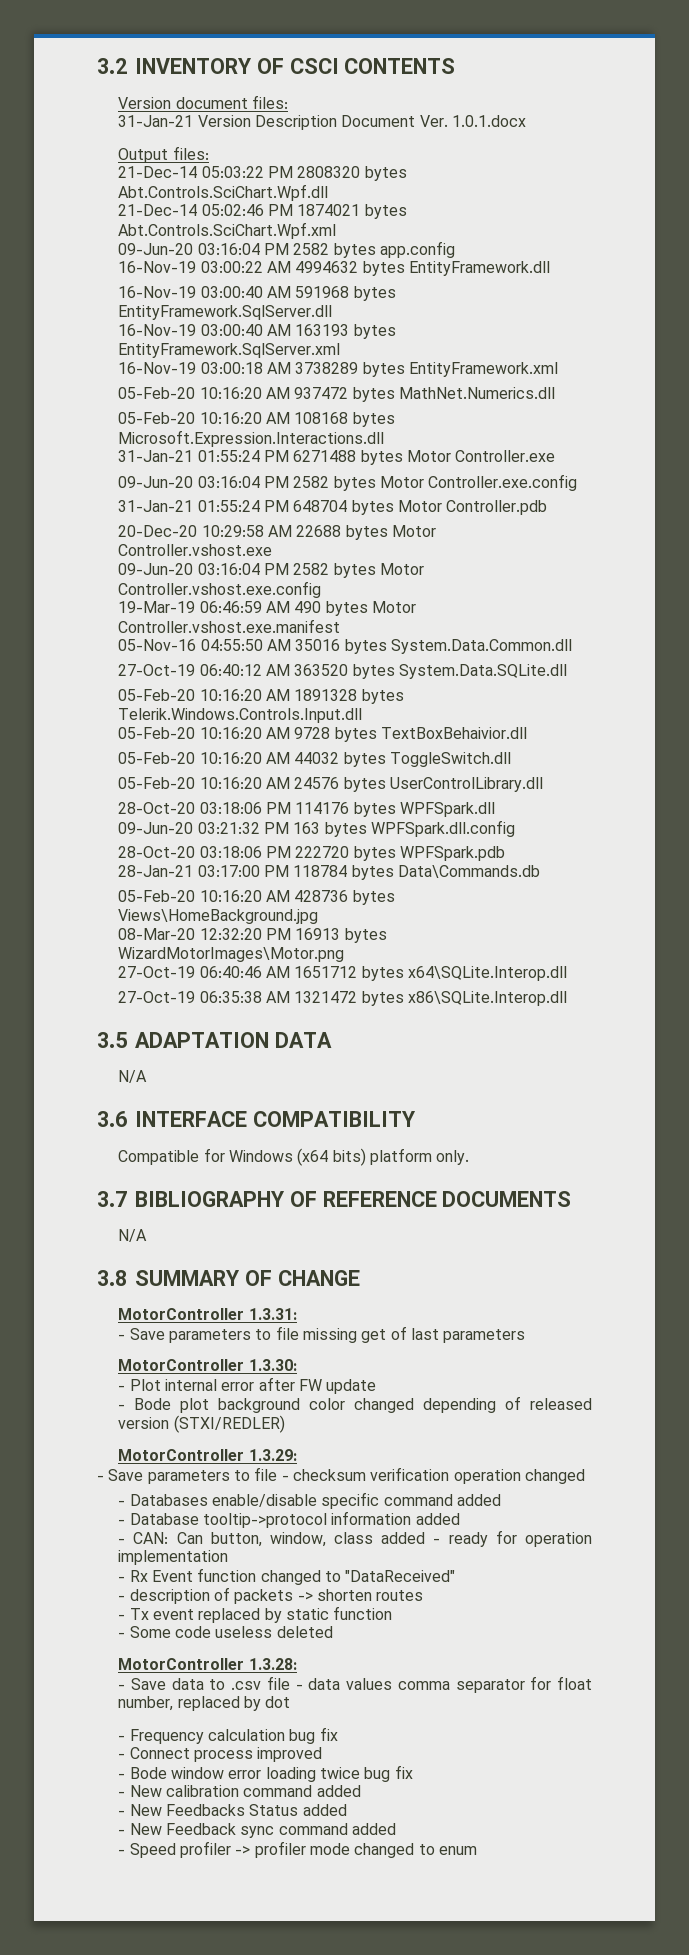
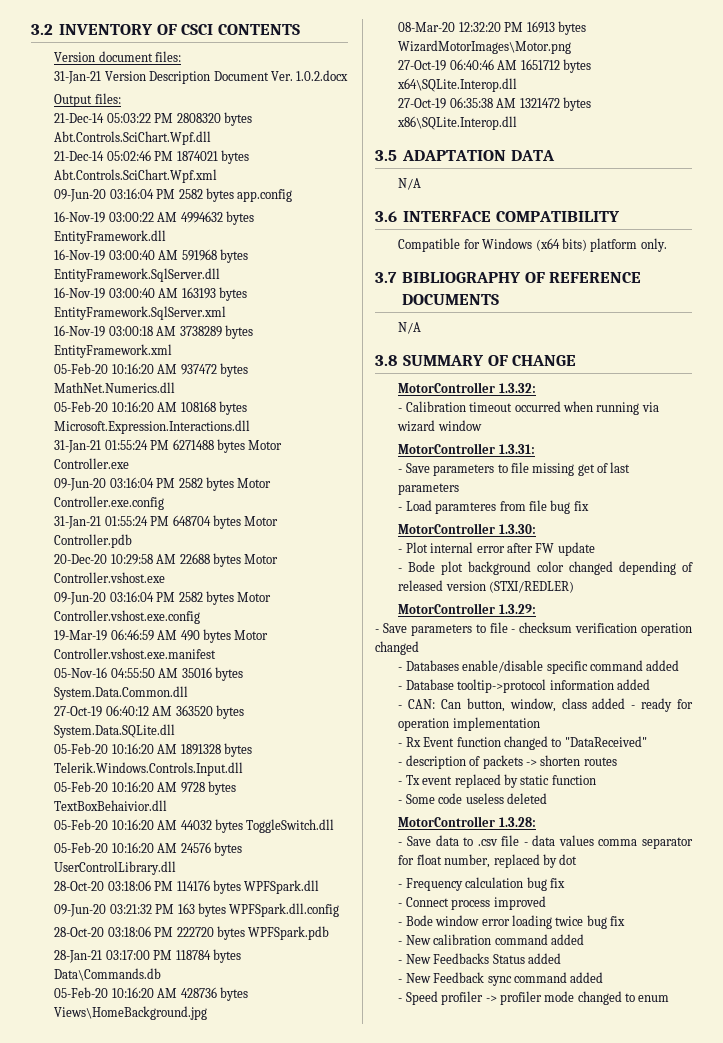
[451,115,526,127] 1.0.1.docx -> [296,70,349,81] 1.0.2.docx
(360, 1278) none -> [398,382,536,393] [398,401,659,415] [397,420,482,432] // MotorController 1.3.32: // - Calibration timeout occurred when running via wizard window
(526, 1336) none -> [398,500,589,514] // - Load paramteres from file bug fix

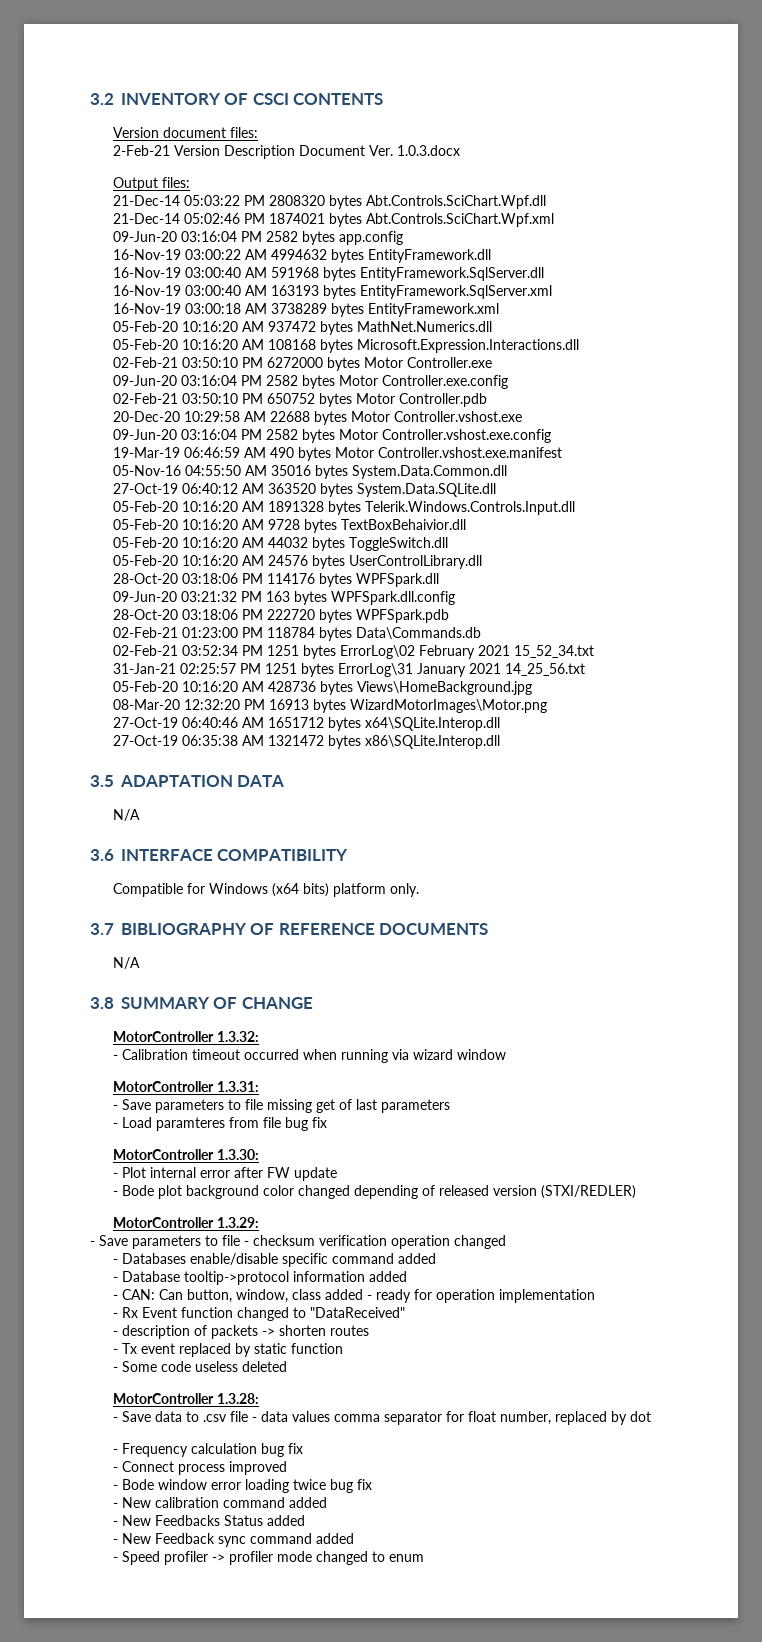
[54,71,102,84] 31-Jan-21 -> [112,145,170,156] 2-Feb-21
[296,70,349,81] 1.0.2.docx -> [396,145,460,156] 1.0.3.docx
[54,439,214,453] 31-Jan-21 01:55:24 PM 6271488 -> [112,357,323,368] 02-Feb-21 03:50:10 PM 6272000
[54,515,211,529] 31-Jan-21 01:55:24 PM 648704 -> [112,393,315,404] 02-Feb-21 03:50:10 PM 650752
[54,950,150,963] 28-Jan-21 03:17:00 -> [112,627,238,638] 02-Feb-21 01:23:00
(162, 974) none -> [112,645,594,659] [112,663,585,677] // 02-Feb-21 03:52:34 PM 1251 bytes ErrorLog\02 February 2021 15_52_34.txt // 31-Jan-21 02:25:57 PM 1251 bytes ErrorLog\31 January 2021 14_25_56.txt

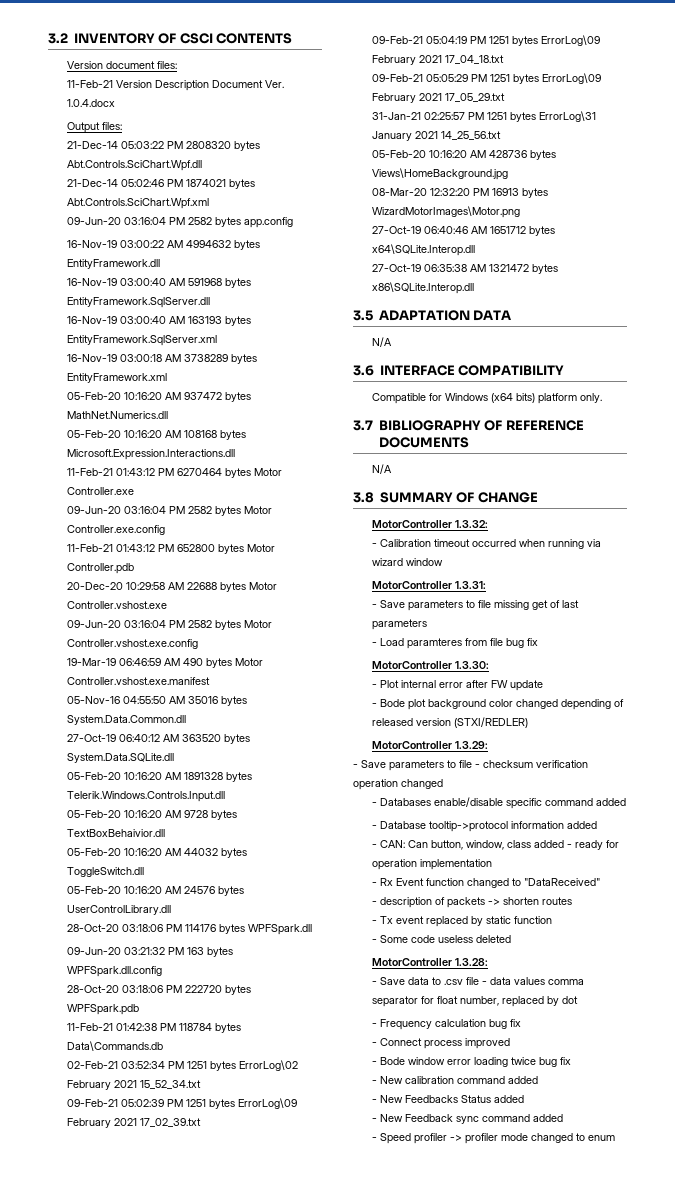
[112,145,170,156] 2-Feb-21 -> [66,80,113,88] 11-Feb-21
[396,145,460,156] 1.0.3.docx -> [66,99,115,107] 1.0.4.docx
[112,357,323,368] 02-Feb-21 03:50:10 PM 6272000 -> [66,468,222,476] 11-Feb-21 01:43:12 PM 6270464
[112,393,315,404] 02-Feb-21 03:50:10 PM 650752 -> [66,544,215,552] 11-Feb-21 01:43:12 PM 652800
[112,627,238,638] 02-Feb-21 01:23:00 -> [66,1023,157,1031] 11-Feb-21 01:42:38
(594, 651) none -> [66,1098,297,1109] [66,1118,201,1128] [371,35,600,46] [371,55,504,65] [371,73,601,84] [371,93,505,103] // 09-Feb-21 05:02:39 PM 1251 bytes ErrorLog\09 February 2021 17_02_39.txt // 09-Feb-21 05:04:19 PM 1251 bytes ErrorLog\09 February 2021 17_04_18.txt // 09-Feb-21 05:05:29 PM 1251 bytes ErrorLog\09 February 2021 17_05_29.txt

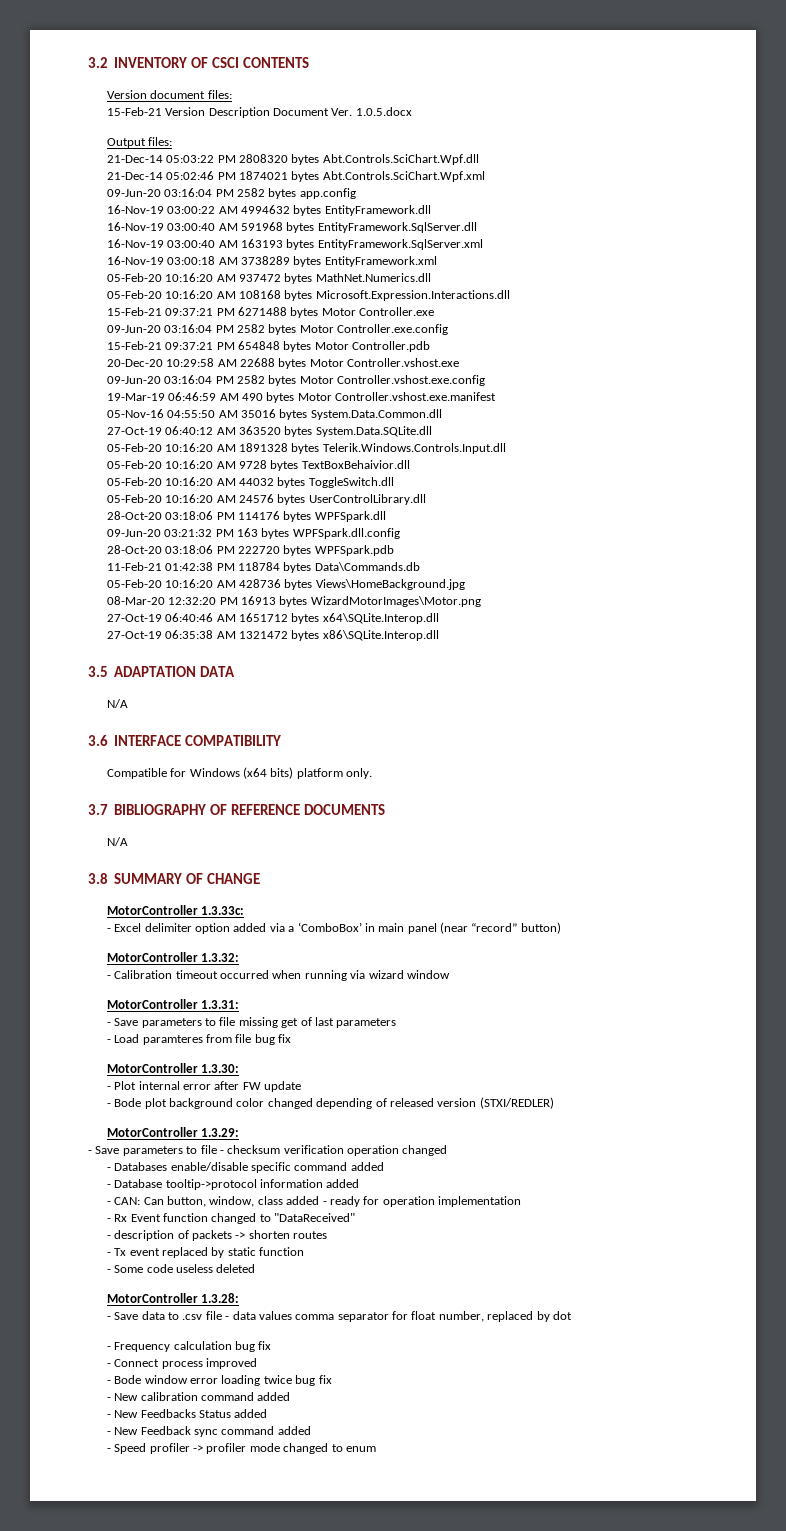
[66,80,113,88] 11-Feb-21 -> [106,107,162,116] 15-Feb-21
[66,99,115,107] 1.0.4.docx -> [355,107,412,116] 1.0.5.docx
[66,468,222,476] 11-Feb-21 01:43:12 PM 6270464 -> [106,307,287,316] 15-Feb-21 09:37:21 PM 6271488
[66,544,215,552] 11-Feb-21 01:43:12 PM 652800 -> [106,341,280,350] 15-Feb-21 09:37:21 PM 654848
[66,1060,298,1071] [66,1080,201,1090] [66,1098,297,1109] [66,1118,201,1128] [371,35,600,46] [371,55,504,65] [371,73,601,84] [371,93,505,103] [371,111,596,122] [371,131,501,141] // 02-Feb-21 03:52:34 PM 1251 bytes ErrorLog\02 February 2021 15_52_34.txt // 09-Feb-21 05:02:39 PM 1251 bytes ErrorLog\09 February 2021 17_02_39.txt // 09-Feb-21 05:04:19 PM 1251 bytes ErrorLog\09 February 2021 17_04_18.txt // 09-Feb-21 05:05:29 PM 1251 bytes ErrorLog\09 February 2021 17_05_29.txt // 31-Jan-21 02:25:57 PM 1251 bytes ErrorLog\31 January 2021 14_25_56.txt -> (420, 566) none
(538, 497) none -> [106,905,245,915] [106,922,561,934] // MotorController 1.3.33c: // - Excel delimiter option added via a ‘ComboBox’ in main panel (near “record” button)

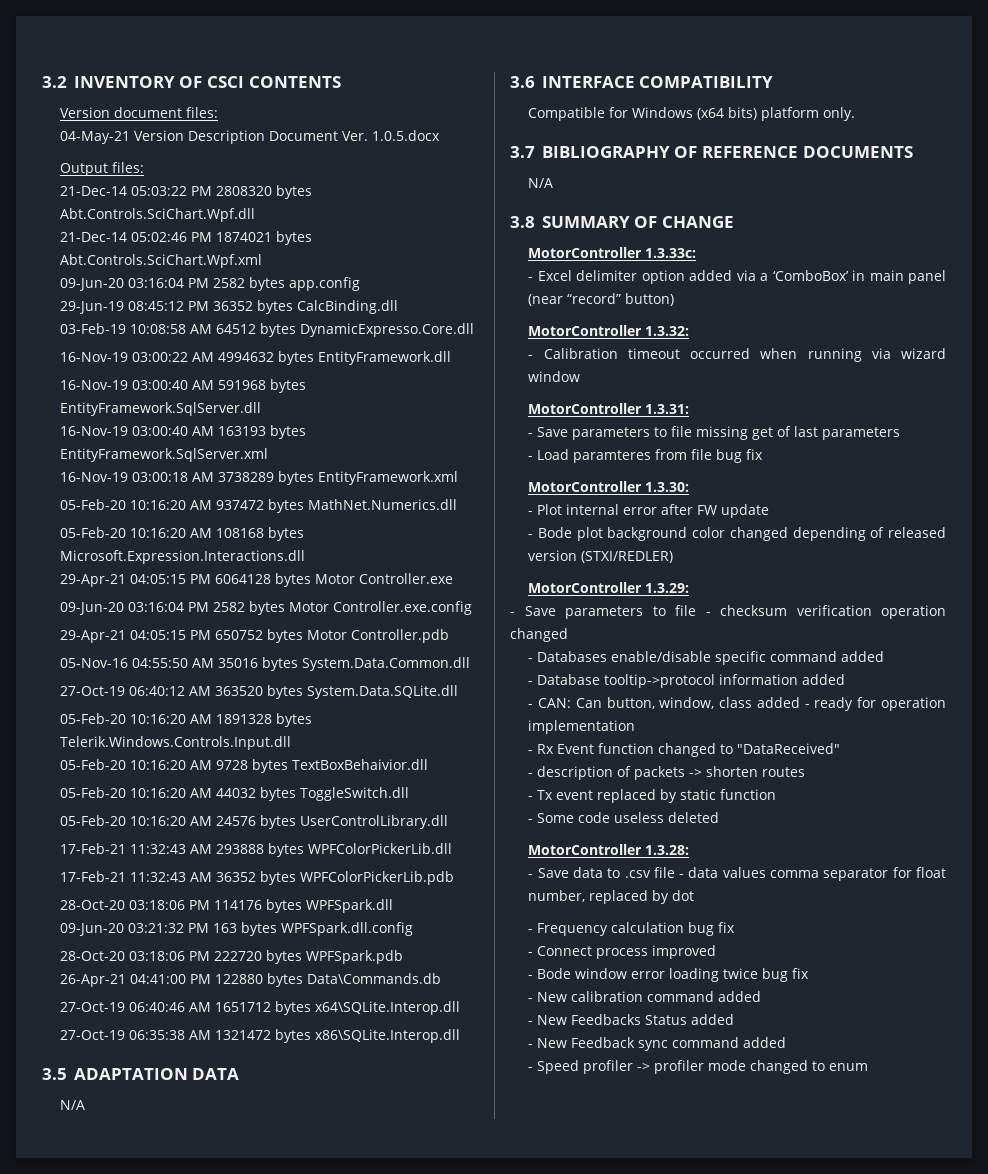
[106,107,162,116] 15-Feb-21 -> [60,131,131,144] 04-May-21
(356, 193) none -> [60,300,399,314] [60,323,475,337] // 29-Jun-19 08:45:12 PM 36352 bytes CalcBinding.dll // 03-Feb-19 10:08:58 AM 64512 bytes DynamicExpresso.Core.dll
[106,307,287,316] 15-Feb-21 09:37:21 PM 6271488 -> [60,574,272,587] 29-Apr-21 04:05:15 PM 6064128
[106,341,280,350] 15-Feb-21 09:37:21 PM 654848 -> [60,630,264,643] 29-Apr-21 04:05:15 PM 650752
[106,358,460,369] [106,375,486,386] [106,392,497,403] // 20-Dec-20 10:29:58 AM 22688 bytes Motor Controller.vshost.exe // 09-Jun-20 03:16:04 PM 2582 bytes Motor Controller.vshost.exe.config // 19-Mar-19 06:46:59 AM 490 bytes Motor Controller.vshost.exe.manifest -> (450, 636) none
(426, 499) none -> [60,843,453,857] [60,871,455,885] // 17-Feb-21 11:32:43 AM 293888 bytes WPFColorPickerLib.dll // 17-Feb-21 11:32:43 AM 36352 bytes WPFColorPickerLib.pdb
[106,562,420,573] [106,579,465,590] [106,596,481,607] 11-Feb-21 01:42:38 PM 118784 bytes Data\Commands.db // 05-Feb-20 10:16:20 AM 428736 bytes Views\HomeBackground.jpg // 08-Mar-20 12:32:20 PM 16913 bytes WizardMotorImages\Motor.png -> [60,973,442,987] 26-Apr-21 04:41:00 PM 122880 bytes Data\Commands.db

